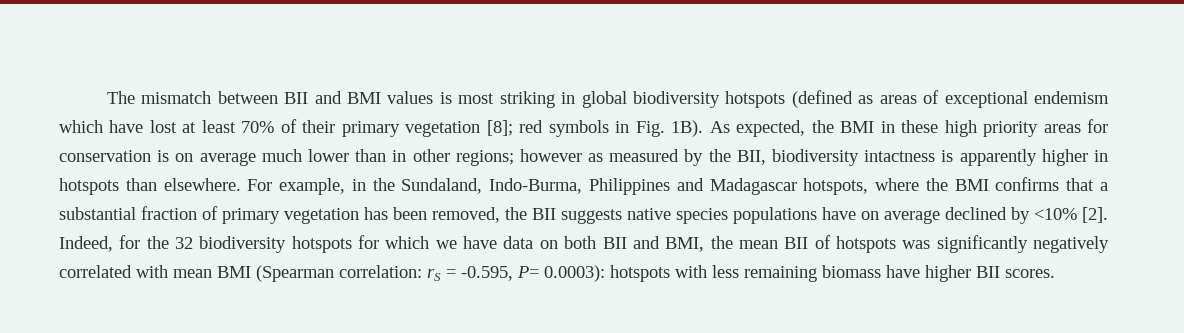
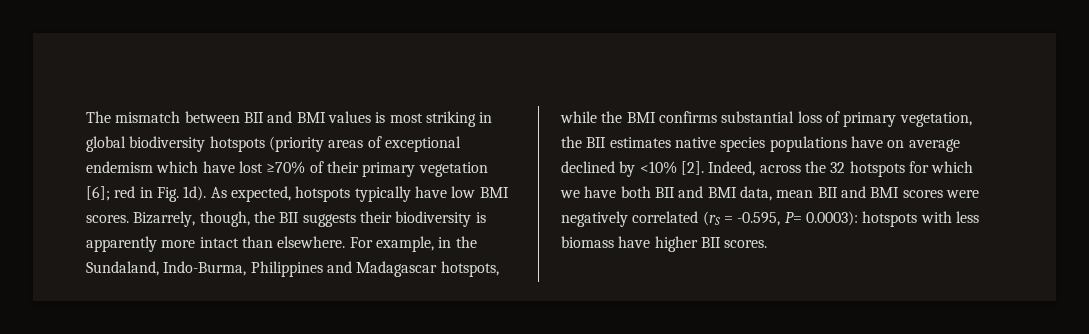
[791,90,874,108] (defined as -> [268,136,324,152] (priority
[182,120,275,133] at least 70% -> [266,161,306,174] ≥70%
[486,120,609,137] [8]; red symbols -> [86,186,136,201] [6]; red
[671,120,704,137] 1B). -> [183,186,207,201] 1d).
[811,119,1109,137] [59,149,1108,166] [59,178,119,195] the BMI in these high priority areas for conservation is on average much lower than in other regions; however as measured by the BII, biodiversity intactness is apparently higher in hotspots -> [295,186,509,202] [86,211,486,227] [86,236,239,252] hotspots typically have low BMI scores. Bizarrely, though, the BII suggests their biodiversity is apparently more intact
[875,178,920,191] where -> [560,111,597,123] while
[1066,178,1109,191] [59,206,622,224] that a substantial fraction of primary vegetation has been removed, the BII suggests -> [721,111,972,127] [561,136,671,148] substantial loss of primary vegetation, the BII estimates
[119,235,141,249] for -> [759,165,801,173] across
[199,236,287,253] biodiversity -> (846, 167) none
[503,236,558,249] data on -> (617, 192) none
[665,235,1109,253] [59,265,441,282] BMI, the mean BII of hotspots was significantly negatively correlated with mean BMI (Spearman correlation: rS -> [707,186,979,201] [561,211,720,227] BMI data, mean BII and BMI scores were negatively correlated (rS
[744,266,817,282] remaining -> (979, 217) none

